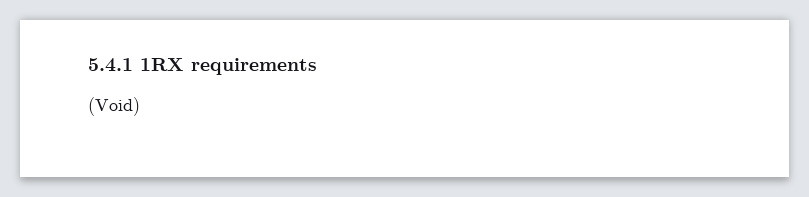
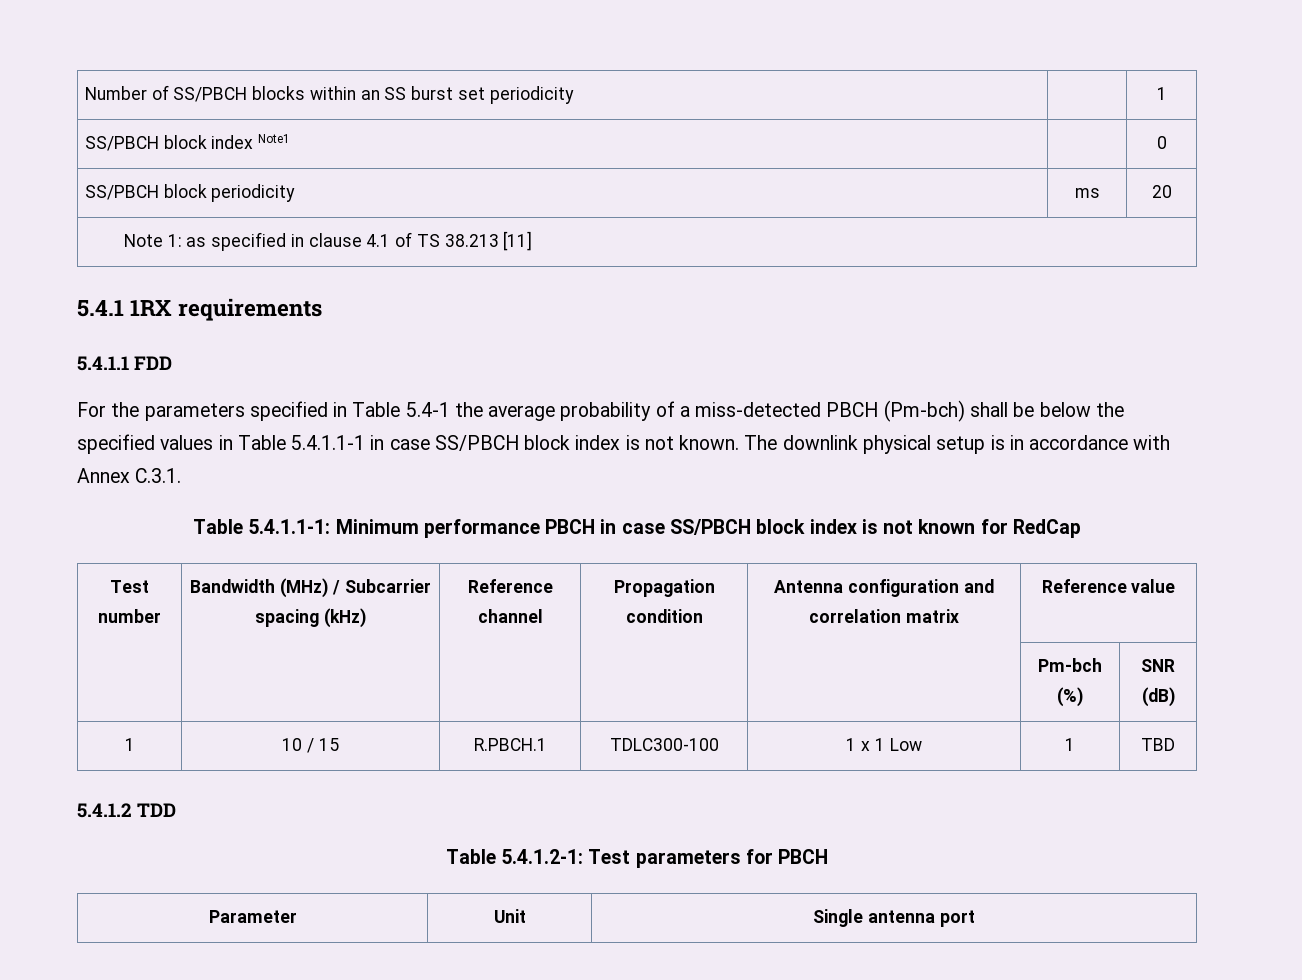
[88,58,317,75] [88,97,140,116] 5.4.1 1RX requirements // (Void) -> [85,85,574,104] [1156,87,1167,100] [85,134,291,151] [1156,136,1167,149] [85,184,296,202] [1074,188,1100,198] [1151,185,1172,198] [124,231,533,251] [77,298,323,321] [77,356,173,371] [77,400,1124,422] [77,434,1171,454] [77,468,182,483] [193,519,1081,538] [110,580,149,593] [98,609,161,623] [190,578,431,598] [255,608,366,628] [467,579,553,593] [477,609,543,623] [613,579,715,597] [625,609,703,623] [774,579,994,597] [809,609,959,623] [1041,579,1176,593] [1038,658,1102,672] [1057,687,1083,707] [1141,659,1175,672] [1141,687,1175,707] [124,738,135,751] [282,738,339,753] [473,738,547,751] [609,738,719,751] [846,738,922,751] [1065,738,1075,751] [1141,738,1175,751] [77,803,177,818] [445,849,829,868] [208,910,297,923] [493,909,526,923] [813,909,975,927] Number of SS/PBCH blocks within an SS burst set periodicity | | 1 // SS/PBCH block index Note1 | | 0 // SS/PBCH block periodicity | ms | 20 // Note 1: as specified in clause 4.1 of TS 38.213 [11] // 5.4.1 1RX requirements // 5.4.1.1 FDD // For the parameters specified in Table 5.4-1 the average probability of a miss-detected PBCH (Pm-bch) shall be below the specified values in Table 5.4.1.1-1 in case SS/PBCH block index is not known. The downlink physical setup is in accordance with Annex C.3.1. // Table 5.4.1.1-1: Minimum performance PBCH in case SS/PBCH block index is not known for RedCap // Test number | Bandwidth (MHz) / Subcarrier spacing (kHz) | Reference channel | Propagation condition | Antenna configuration and correlation matrix | Reference value // | | | | | Pm-bch (%) | SNR (dB) // 1 | 10 / 15 | R.PBCH.1 | TDLC300-100 | 1 x 1 Low | 1 | TBD // 5.4.1.2 TDD // Table 5.4.1.2-1: Test parameters for PBCH // Parameter | Unit | Single antenna port

